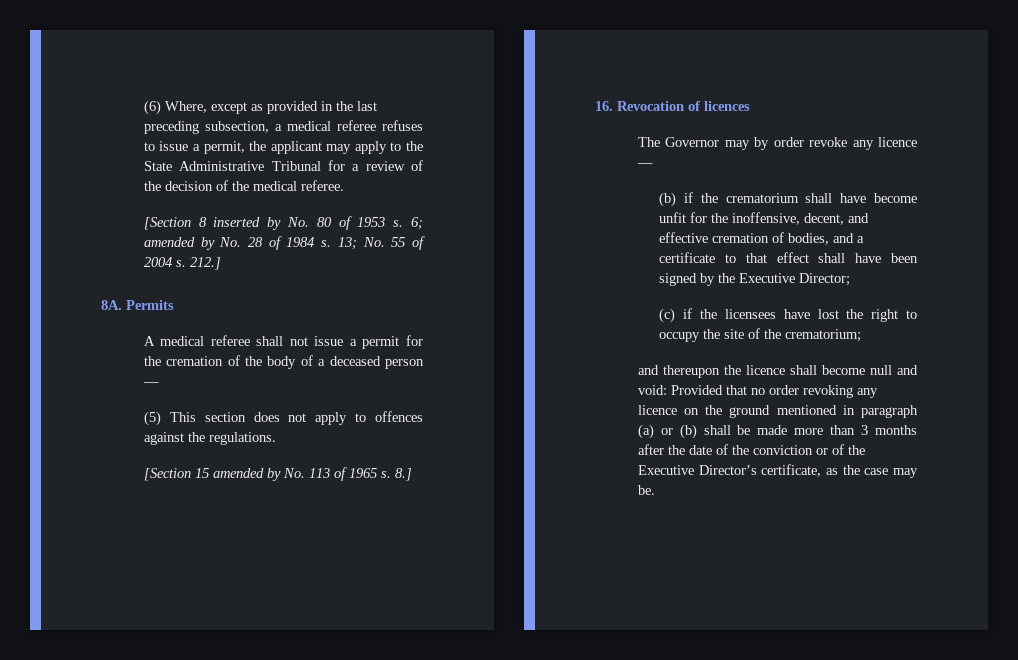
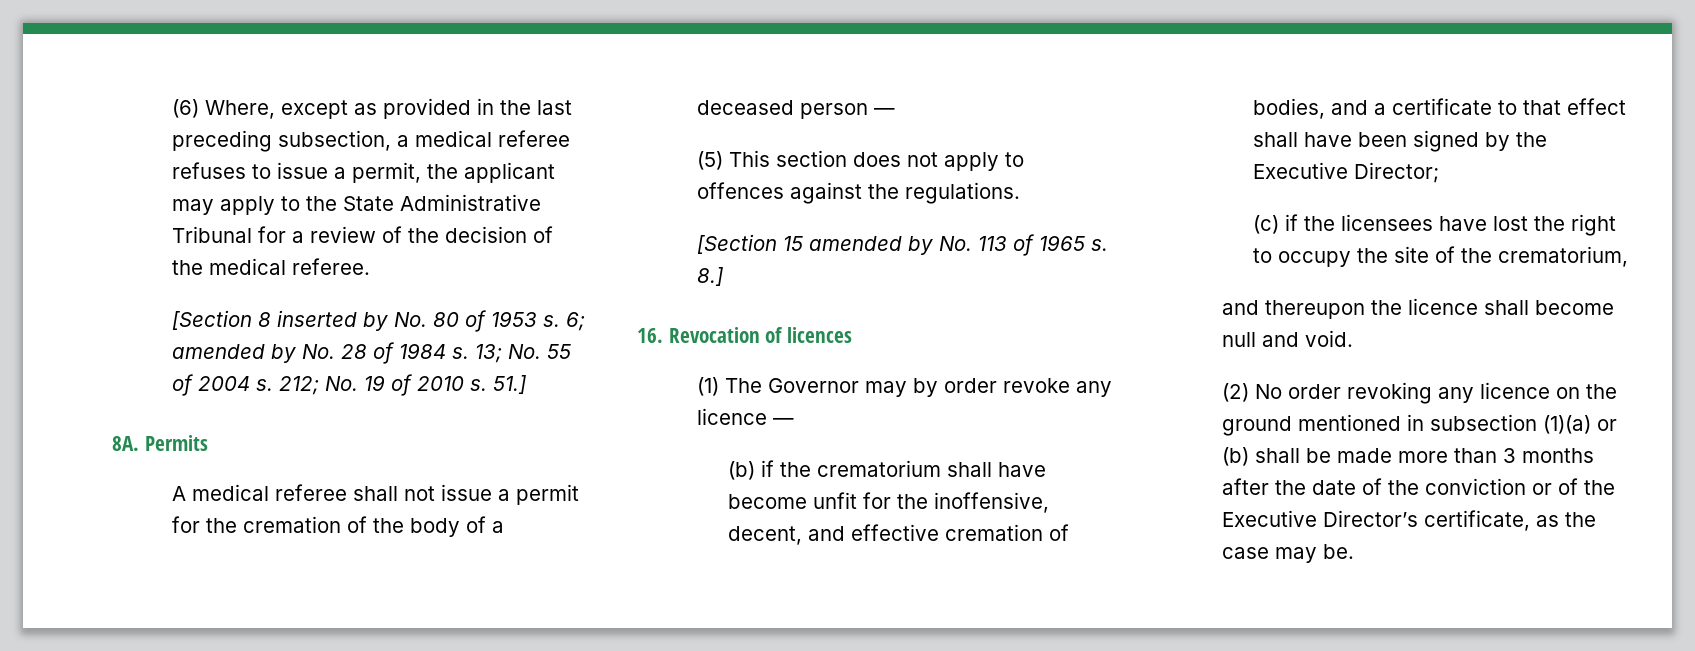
[189,257,221,270] 212.] -> [279,374,527,396] 212; No. 19 of 2010 s. 51.]
(750, 106) none -> [697,377,720,396] (1)
[785,329,862,342] crematorium; -> [1497,246,1628,267] crematorium,
[637,385,765,395] void: Provided that no -> [1305,330,1354,347] [1222,383,1283,402] void. // (2) No
[861,405,918,418] [637,424,654,439] paragraph (a) -> [1430,414,1592,434] subsection (1)(a)

